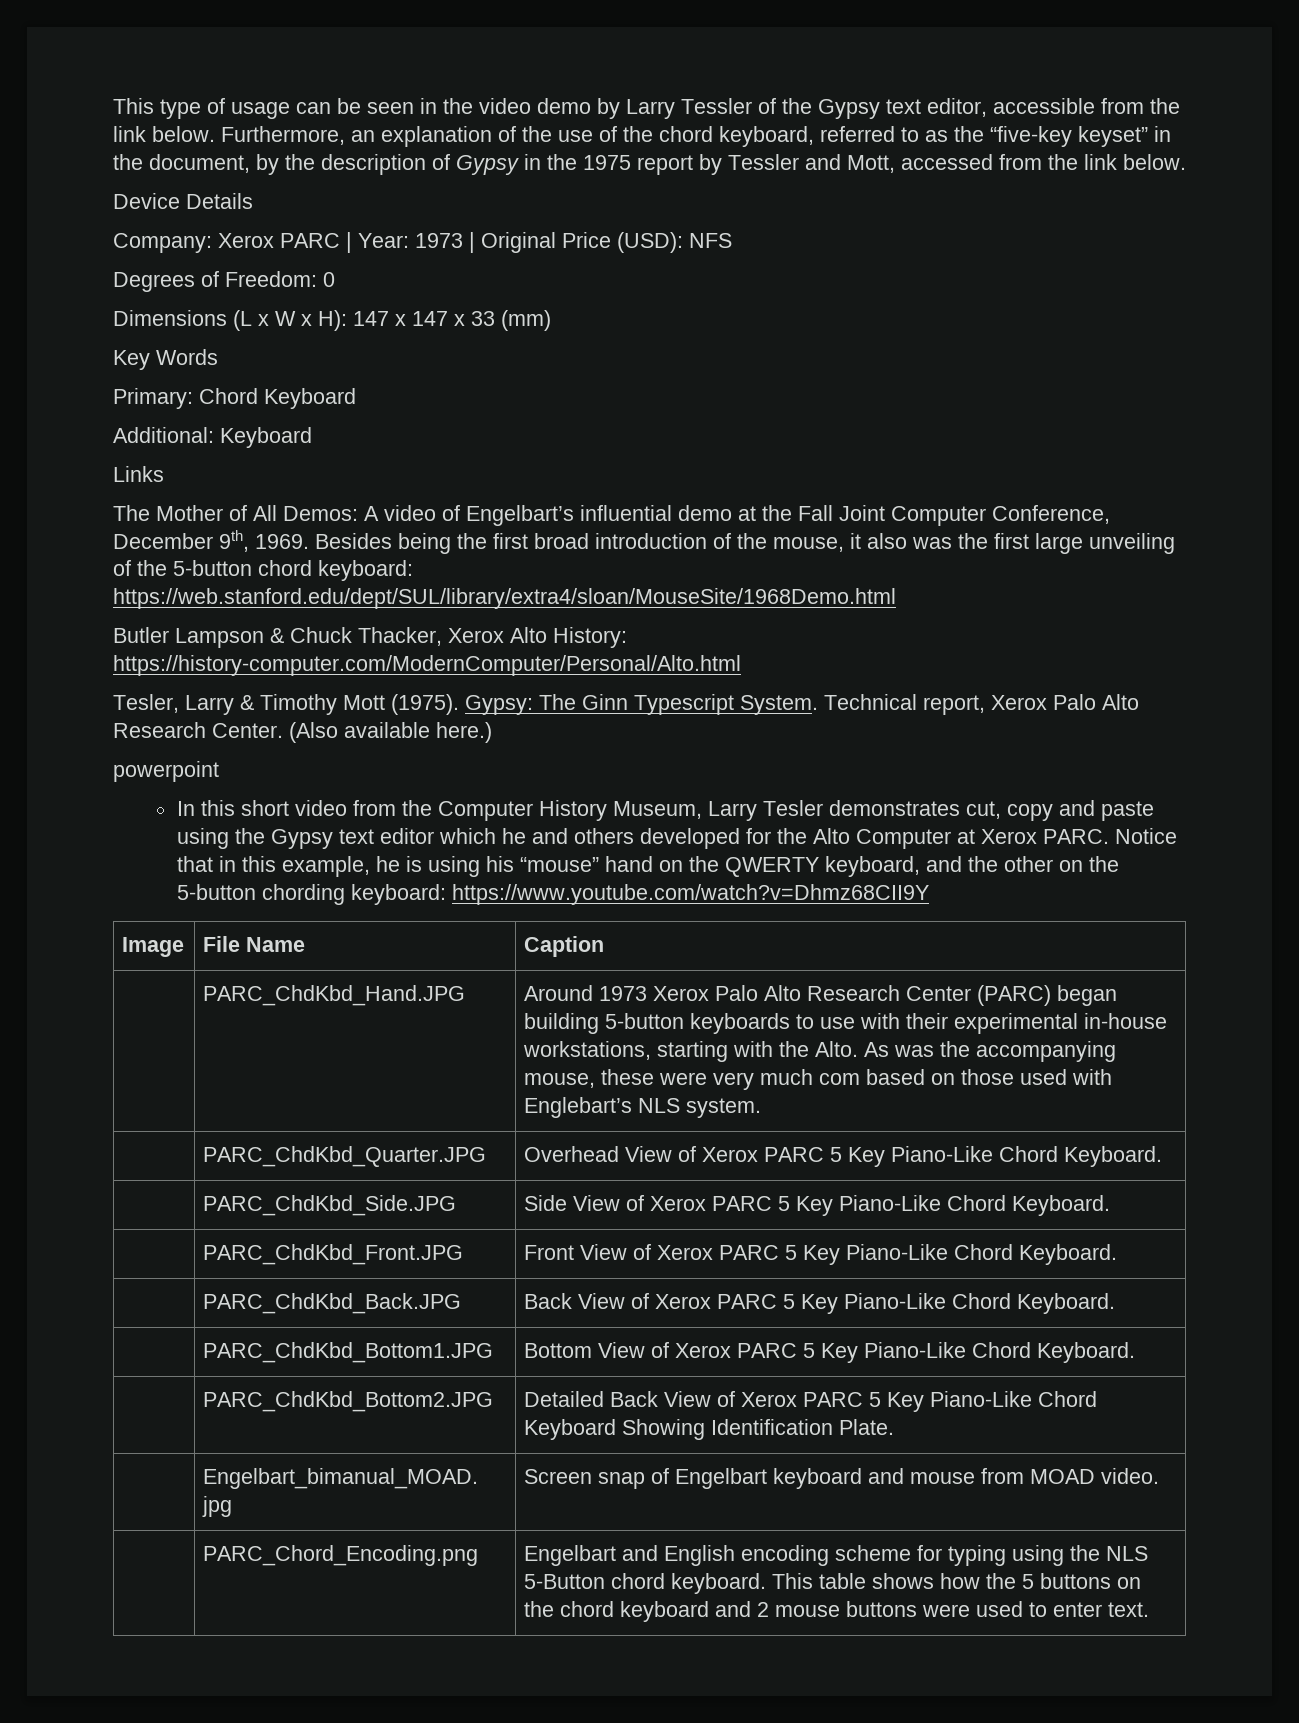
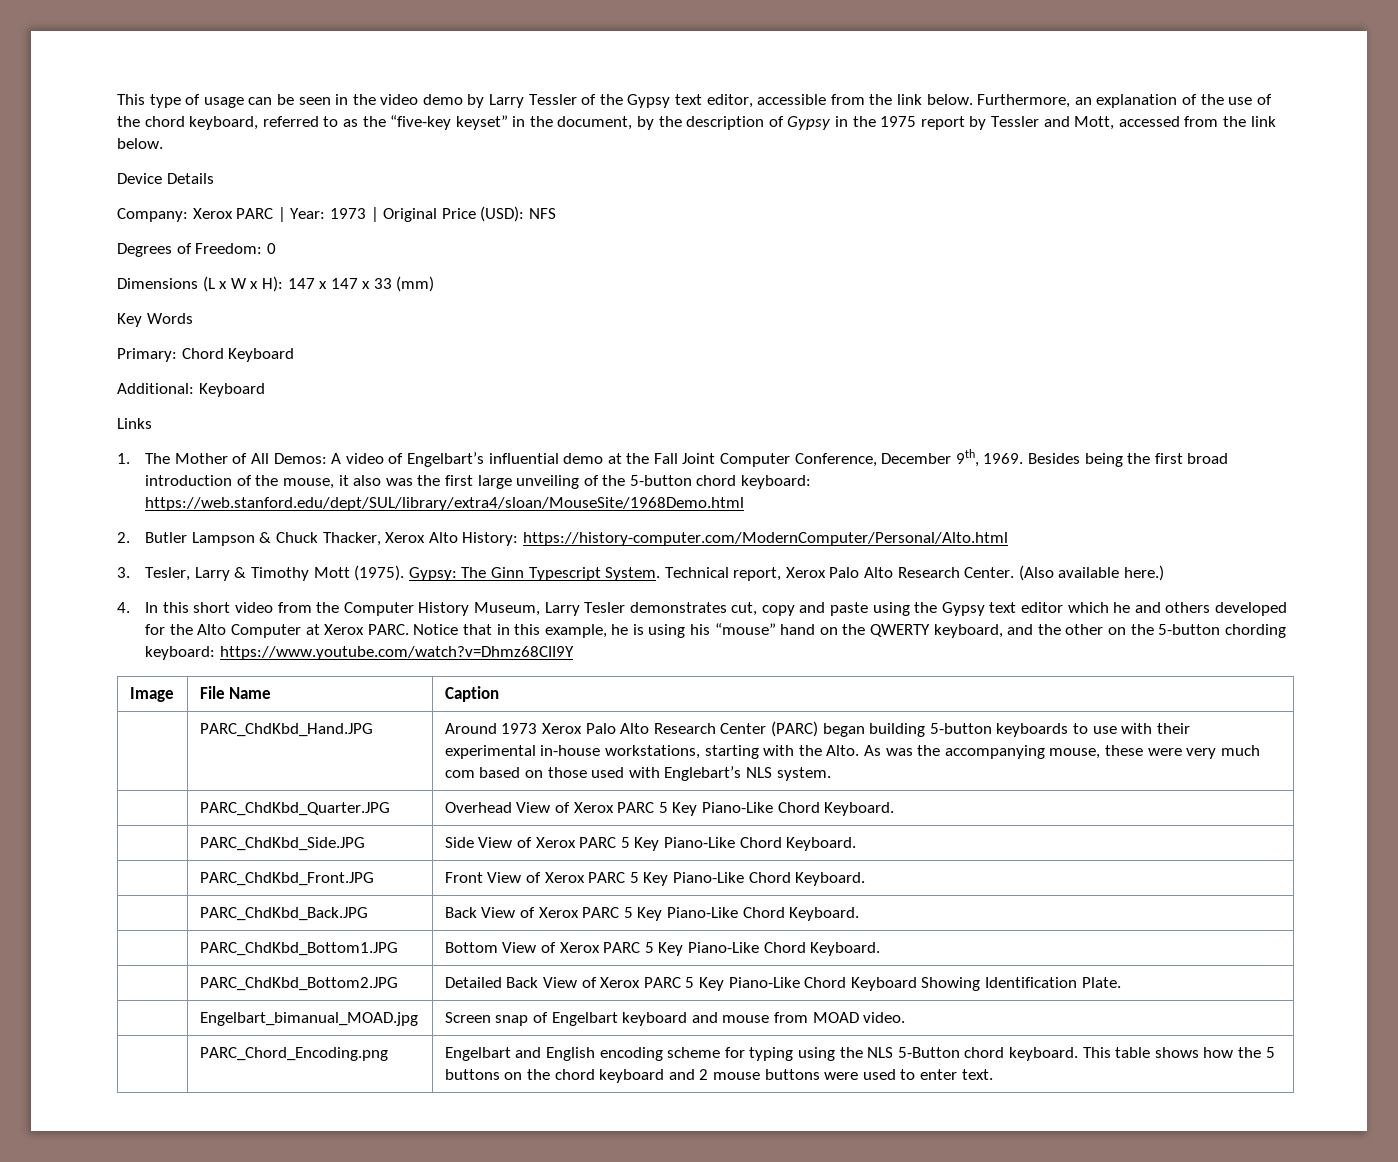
(164, 474) none -> [117,453,130,464] 1.
(896, 598) none -> [117,532,130,543] 2.
(741, 665) none -> [117,567,130,578] 3.
[113,761,219,782] powerpoint // -> [117,602,130,613] 4.

